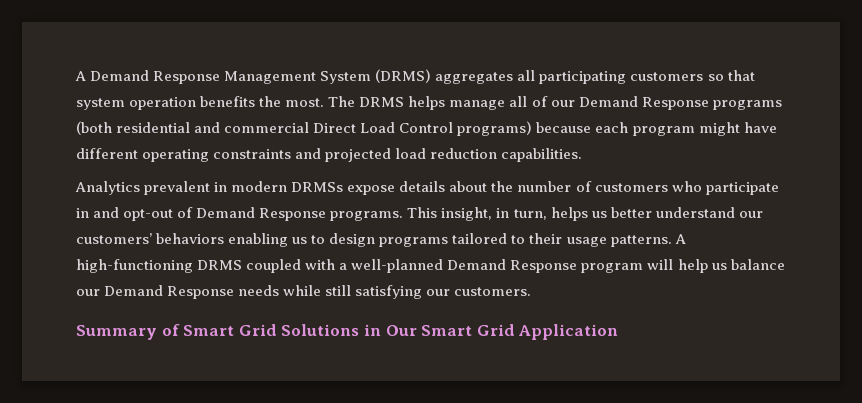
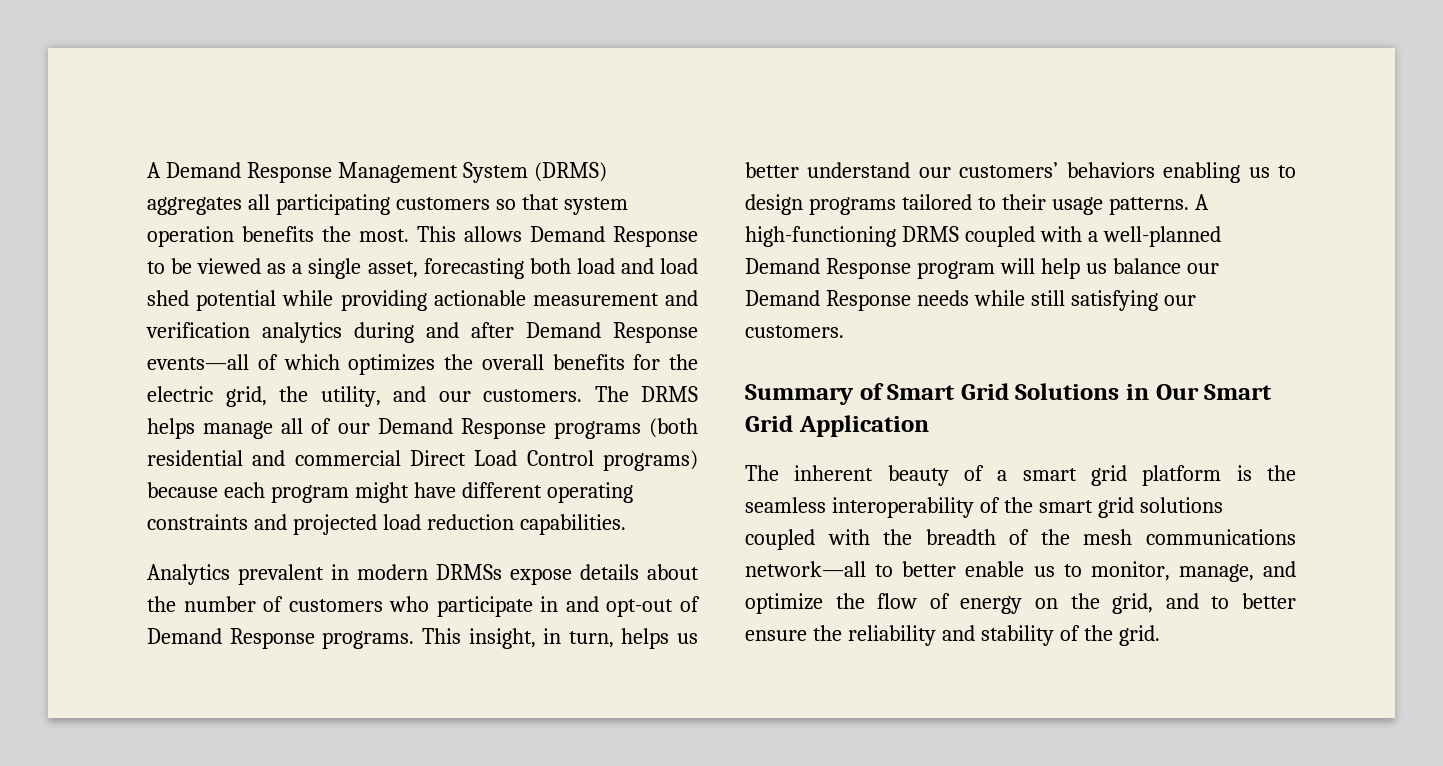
(325, 102) none -> [417,226,698,247] [147,258,698,279] [147,290,698,311] [146,322,698,343] [147,354,698,375] [147,386,582,407] This allows Demand Response to be viewed as a single asset, forecasting both load and load shed potential while providing actionable measurement and verification analytics during and after Demand Response events—all of which optimizes the overall benefits for the electric grid, the utility, and our customers.
(619, 332) none -> [745,465,1296,486] [745,497,1223,518] [745,529,1296,550] [745,561,1296,582] [745,593,1296,614] [745,625,1160,646] // The inherent beauty of a smart grid platform is the seamless interoperability of the smart grid solutions coupled with the breadth of the mesh communications network—all to better enable us to monitor, manage, and optimize the flow of energy on the grid, and to better ensure the reliability and stability of the grid.

